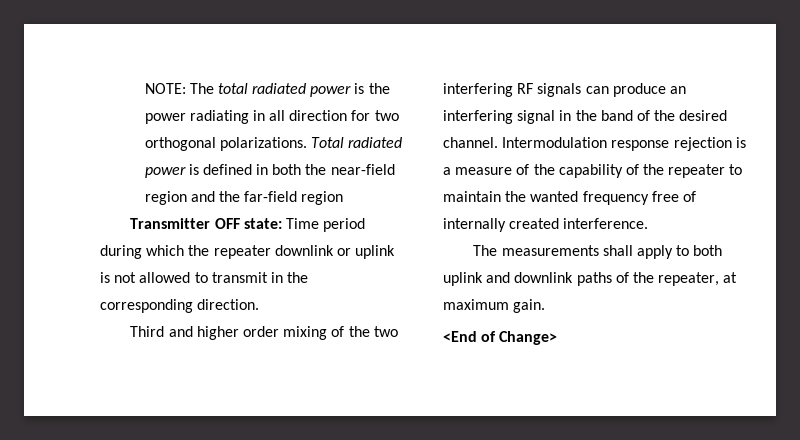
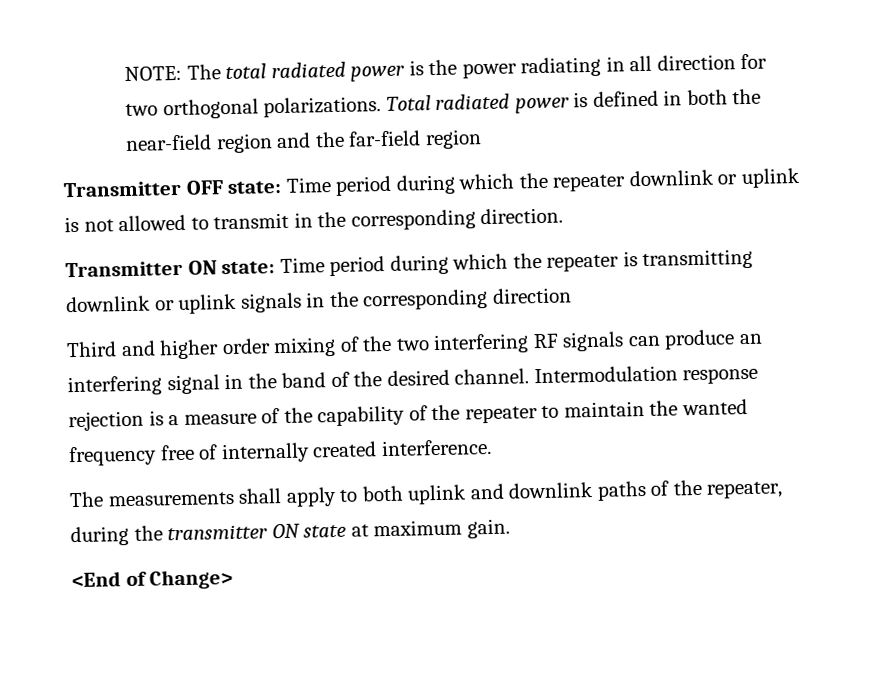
(260, 304) none -> [65,248,754,278] [66,287,572,315] // Transmitter ON state: Time period during which the repeater is transmitting downlink or uplink signals in the corresponding direction
(720, 279) none -> [70,523,347,547] during the transmitter ON state

